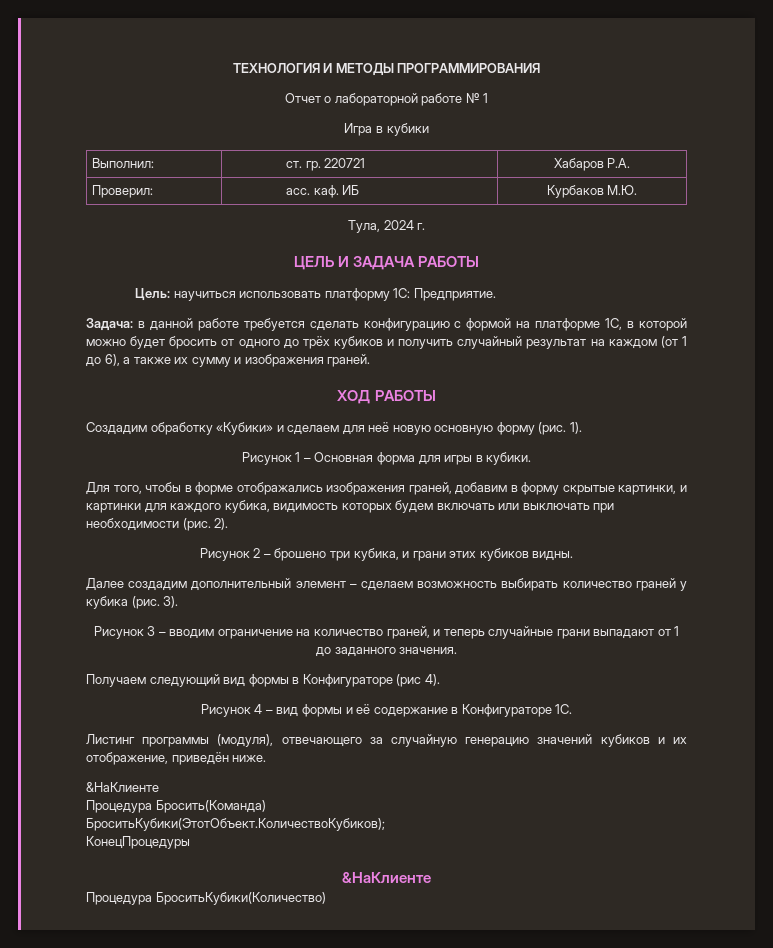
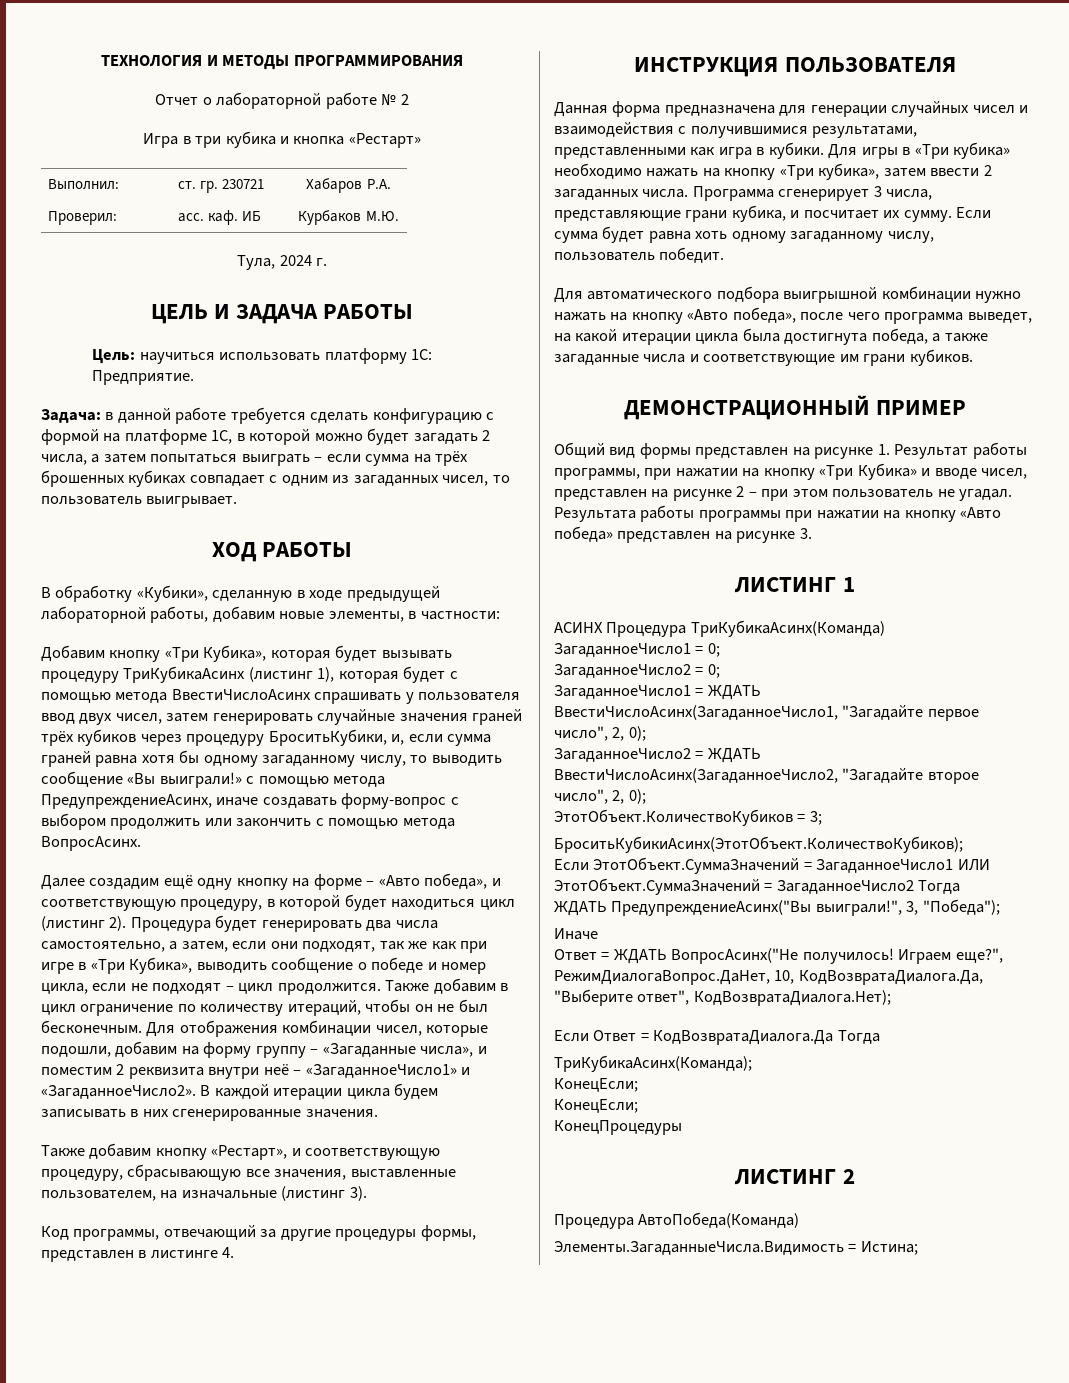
[483,93,489,103] 1 -> [400,94,409,105] 2
[386,123,429,136] кубики -> [195,131,421,148] три кубика и кнопка «Рестарт»
[324,158,366,168] 220721 -> [222,179,265,189] 230721
[169,336,687,349] [86,354,371,367] [337,390,436,404] [86,422,582,435] [241,452,532,465] [86,482,687,495] [86,500,615,513] [86,518,229,531] [199,548,574,561] [86,578,687,591] [86,596,179,609] [93,626,680,639] [315,647,458,657] [86,674,440,687] [200,704,573,717] [86,734,687,747] [86,752,267,765] [86,782,159,792] [86,800,266,813] [86,818,385,831] бросить от одного до трёх кубиков и получить случайный результат на каждом (от 1 до 6), а также их сумму и изображения граней. // ХОД РАБОТЫ // Создадим обработку «Кубики» и сделаем для неё новую основную форму (рис. 1). // Рисунок 1 – Основная форма для игры в кубики. // Для того, чтобы в форме отображались изображения граней, добавим в форму скрытые картинки, и картинки для каждого кубика, видимость которых будем включать или выключать при необходимости (рис. 2). // Рисунок 2 – брошено три кубика, и грани этих кубиков видны. // Далее создадим дополнительный элемент – сделаем возможность выбирать количество граней у кубика (рис. 3). // Рисунок 3 – вводим ограничение на количество граней, и теперь случайные грани выпадают от 1 до заданного значения. // Получаем следующий вид формы в Конфигураторе (рис 4). // Рисунок 4 – вид формы и её содержание в Конфигураторе 1С. // Листинг программы (модуля), отвечающего за случайную генерацию значений кубиков и их отображение, приведён ниже. // &НаКлиенте // Процедура Бросить(Команда) // БроситьКубики(ЭтотОбъект.КоличествоКубиков); -> [413,430,491,444] [41,451,469,466] [41,470,510,487] [41,496,238,508] [211,542,353,562] [41,585,440,602] [41,606,500,623] [41,645,452,662] [41,666,458,683] [41,689,521,704] [41,709,523,725] [41,729,492,746] [41,750,502,767] [41,771,386,788] [41,793,459,809] [41,813,455,830] [41,836,141,851] [41,873,501,890] [41,894,515,911] [41,915,438,932] [41,941,488,953] [41,957,487,974] [41,978,509,995] [41,999,488,1016] [41,1020,489,1037] [41,1041,487,1058] [41,1064,471,1079] [41,1083,439,1100] [41,1109,378,1121] [41,1143,441,1160] [41,1164,456,1181] [41,1186,367,1201] [41,1225,476,1241] [41,1247,235,1262] [634,57,956,77] [554,101,1029,117] [554,122,918,138] [554,142,1011,159] [554,163,992,180] [554,186,933,201] [554,205,992,222] [554,226,934,243] [554,247,725,263] [554,286,1022,303] [554,307,1032,324] [554,328,988,345] [554,349,973,366] [623,395,967,420] [554,442,1027,459] [554,463,1028,480] [554,486,1013,501] [554,505,1002,522] [554,526,812,543] [734,577,855,593] [554,620,885,637] [554,643,720,657] [554,664,720,678] [554,685,761,700] [554,705,979,721] [554,726,646,741] [554,748,761,763] [554,768,979,784] [554,789,646,804] [554,809,822,826] [554,836,963,853] [554,857,990,874] [554,878,961,895] [554,899,1000,916] [554,928,598,940] [554,948,1003,964] [554,970,983,985] [554,989,891,1006] [554,1030,880,1045] [554,1055,752,1072] [554,1078,638,1092] [554,1099,638,1113] загадать 2 числа, а затем попытаться выиграть – если сумма на трёх брошенных кубиках совпадает с одним из загаданных чисел, то пользователь выигрывает. // ХОД РАБОТЫ // В обработку «Кубики», сделанную в ходе предыдущей лабораторной работы, добавим новые элементы, в частности: // Добавим кнопку «Три Кубика», которая будет вызывать процедуру ТриКубикаАсинх (листинг 1), которая будет с помощью метода ВвестиЧислоАсинх спрашивать у пользователя ввод двух чисел, затем генерировать случайные значения граней трёх кубиков через процедуру БроситьКубики, и, если сумма граней равна хотя бы одному загаданному числу, то выводить сообщение «Вы выиграли!» с помощью метода ПредупреждениеАсинх, иначе создавать форму-вопрос с выбором продолжить или закончить с помощью метода ВопросАсинх. // Далее создадим ещё одну кнопку на форме – «Авто победа», и соответствующую процедуру, в которой будет находиться цикл (листинг 2). Процедура будет генерировать два числа самостоятельно, а затем, если они подходят, так же как при игре в «Три Кубика», выводить сообщение о победе и номер цикла, если не подходят – цикл продолжится. Также добавим в цикл ограничение по количеству итераций, чтобы он не был бесконечным. Для отображения комбинации чисел, которые подошли, добавим на форму группу – «Загаданные числа», и поместим 2 реквизита внутри неё – «ЗагаданноеЧисло1» и «ЗагаданноеЧисло2». В каждой итерации цикла будем записывать в них сгенерированные значения. // Также добавим кнопку «Рестарт», и соответствующую процедуру, сбрасывающую все значения, выставленные пользователем, на изначальные (листинг 3). // Код программы, отвечающий за другие процедуры формы, представлен в листинге 4. // ИНСТРУКЦИЯ ПОЛЬЗОВАТЕЛЯ // Данная форма предназначена для генерации случайных чисел и взаимодействия с получившимися результатами, представленными как игра в кубики. Для игры в «Три кубика» необходимо нажать на кнопку «Три кубика», затем ввести 2 загаданных числа. Программа сгенерирует 3 числа, представляющие грани кубика, и посчитает их сумму. Если сумма будет равна хоть одному загаданному числу, пользователь победит. // Для автоматического подбора выигрышной комбинации нужно нажать на кнопку «Авто победа», после чего программа выведет, на какой итерации цикла была достигнута победа, а также загаданные числа и соответствующие им грани кубиков. // ДЕМОНСТРАЦИОННЫЙ ПРИМЕР // Общий вид формы представлен на рисунке 1. Результат работы программы, при нажатии на кнопку «Три Кубика» и вводе чисел, представлен на рисунке 2 – при этом пользователь не угадал. Результата работы программы при нажатии на кнопку «Авто победа» представлен на рисунке 3. // ЛИСТИНГ 1 // АСИНХ Процедура ТриКубикаАсинх(Команда) // ЗагаданноеЧисло1 = 0; // ЗагаданноеЧисло2 = 0; // ЗагаданноеЧисло1 = ЖДАТЬ ВвестиЧислоАсинх(ЗагаданноеЧисло1, "Загадайте первое число", 2, 0); // ЗагаданноеЧисло2 = ЖДАТЬ ВвестиЧислоАсинх(ЗагаданноеЧисло2, "Загадайте второе число", 2, 0); // ЭтотОбъект.КоличествоКубиков = 3; // БроситьКубикиАсинх(ЭтотОбъект.КоличествоКубиков); // Если ЭтотОбъект.СуммаЗначений = ЗагаданноеЧисло1 ИЛИ ЭтотОбъект.СуммаЗначений = ЗагаданноеЧисло2 Тогда // ЖДАТЬ ПредупреждениеАсинх("Вы выиграли!", 3, "Победа"); // Иначе // Ответ = ЖДАТЬ ВопросАсинх("Не получилось! Играем еще?", РежимДиалогаВопрос.ДаНет, 10, КодВозвратаДиалога.Да, "Выберите ответ", КодВозвратаДиалога.Нет); // Если Ответ = КодВозвратаДиалога.Да Тогда // ТриКубикаАсинх(Команда); // КонецЕсли; // КонецЕсли;
[342,872,431,883] [86,892,326,905] &НаКлиенте // Процедура БроситьКубики(Количество) -> [734,1169,855,1185] [554,1212,800,1229] [554,1241,918,1255] ЛИСТИНГ 2 // Процедура АвтоПобеда(Команда) // Элементы.ЗагаданныеЧисла.Видимость = Истина;

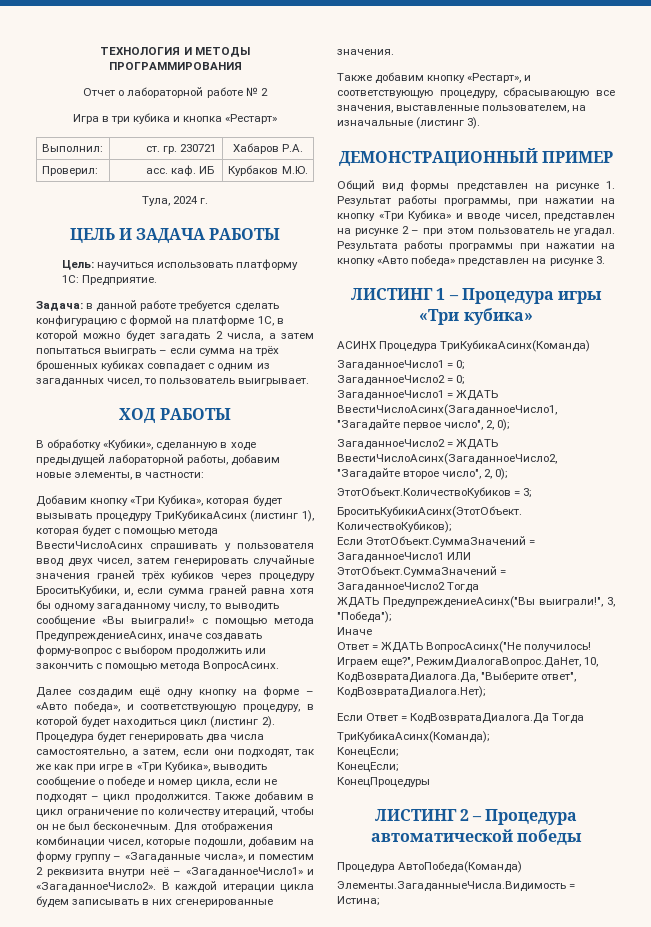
[41,1225,476,1241] [41,1247,235,1262] [634,57,956,77] [554,101,1029,117] [554,122,918,138] [554,142,1011,159] [554,163,992,180] [554,186,933,201] [554,205,992,222] [554,226,934,243] [554,247,725,263] [554,286,1022,303] [554,307,1032,324] [554,328,988,345] [554,349,973,366] // Код программы, отвечающий за другие процедуры формы, представлен в листинге 4. // ИНСТРУКЦИЯ ПОЛЬЗОВАТЕЛЯ // Данная форма предназначена для генерации случайных чисел и взаимодействия с получившимися результатами, представленными как игра в кубики. Для игры в «Три кубика» необходимо нажать на кнопку «Три кубика», затем ввести 2 загаданных числа. Программа сгенерирует 3 числа, представляющие грани кубика, и посчитает их сумму. Если сумма будет равна хоть одному загаданному числу, пользователь победит. // Для автоматического подбора выигрышной комбинации нужно нажать на кнопку «Авто победа», после чего программа выведет, на какой итерации цикла была достигнута победа, а также загаданные числа и соответствующие им грани кубиков. -> (481, 123) none
(855, 584) none -> [448,288,603,304] [419,308,533,325] – Процедура игры «Три кубика»
(855, 1176) none -> [472,809,578,825] [370,829,583,845] – Процедура автоматической победы

